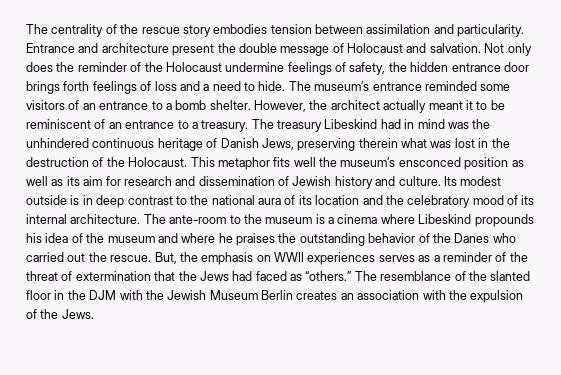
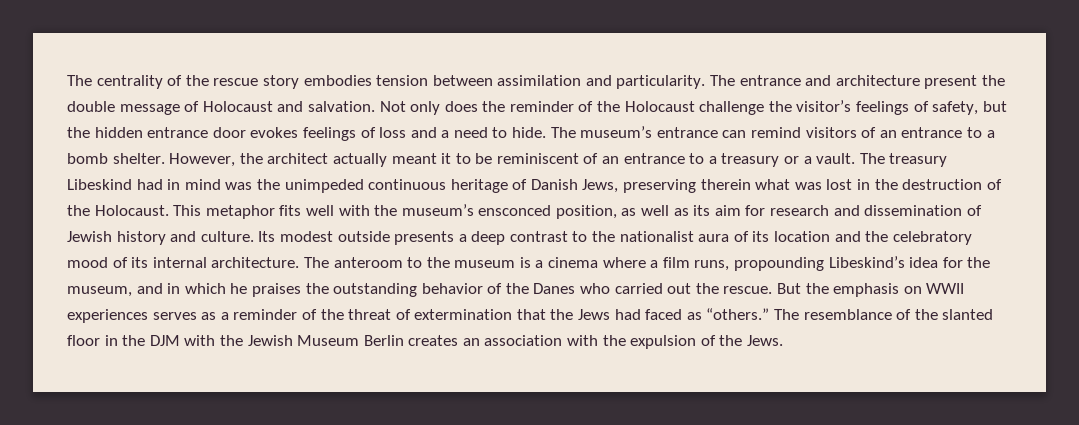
[26,43,75,53] Entrance -> [710,75,801,86] The entrance
[225,62,285,72] undermine -> [699,100,852,115] challenge the visitor’s
(386, 68) none -> [982,101,1007,112] but
[26,81,90,94] brings forth -> [250,127,299,138] evokes
[424,81,511,91] reminded some -> [722,127,802,138] can remind
[201,120,249,132] treasury. -> [721,153,856,167] treasury or a vault.
[26,138,89,148] unhindered -> [284,179,364,193] unimpeded
(316, 162) none -> [338,205,370,216] with
[464,157,509,170] position -> [555,205,617,219] position,
[70,195,93,205] is in -> [394,231,467,245] presents a
[211,195,255,205] national -> [619,231,694,242] nationalist
[169,215,227,224] ante-room -> [333,257,403,268] anteroom
[418,214,534,227] [26,233,216,243] Libeskind propounds his idea of the museum and where -> [650,256,991,271] [67,283,226,297] a film runs, propounding Libeskind’s idea for the museum, and in which
[154,252,177,264] But, -> [777,283,802,294] But

